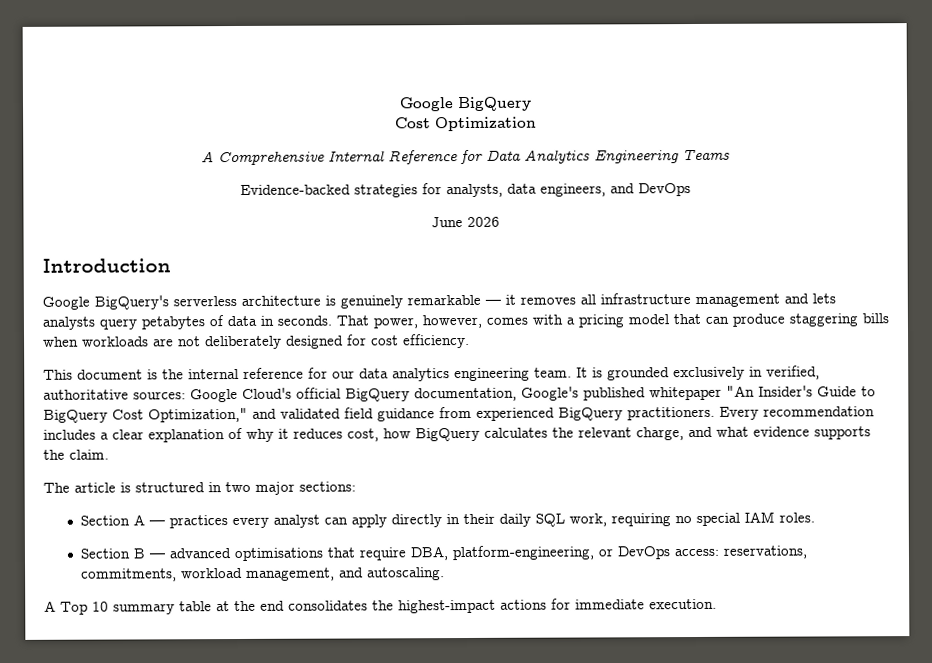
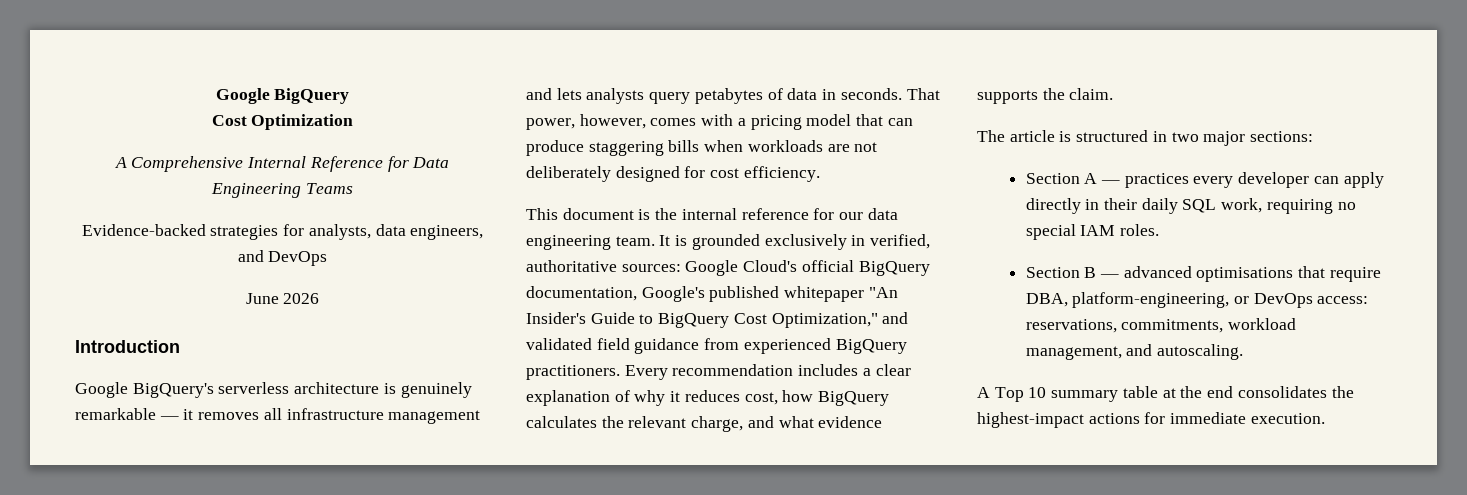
[524,149,590,164] Analytics -> (450, 162) none
[392,368,450,382] analytics -> (898, 214) none
[273,514,321,528] analyst -> [1238,172,1310,188] developer

